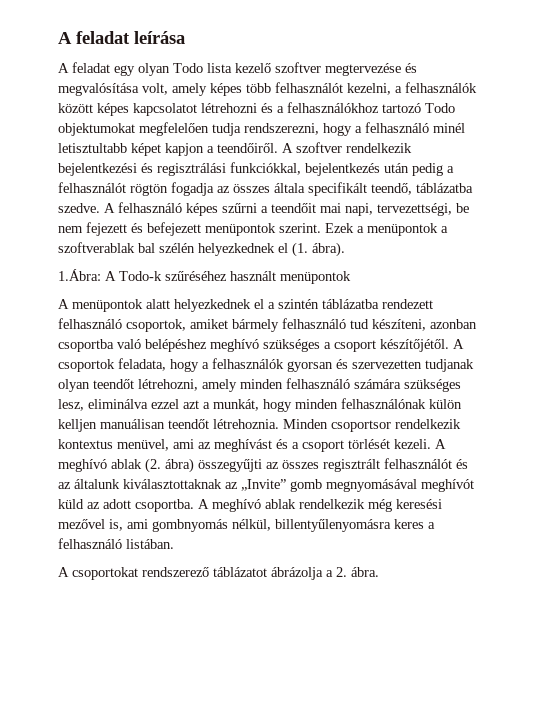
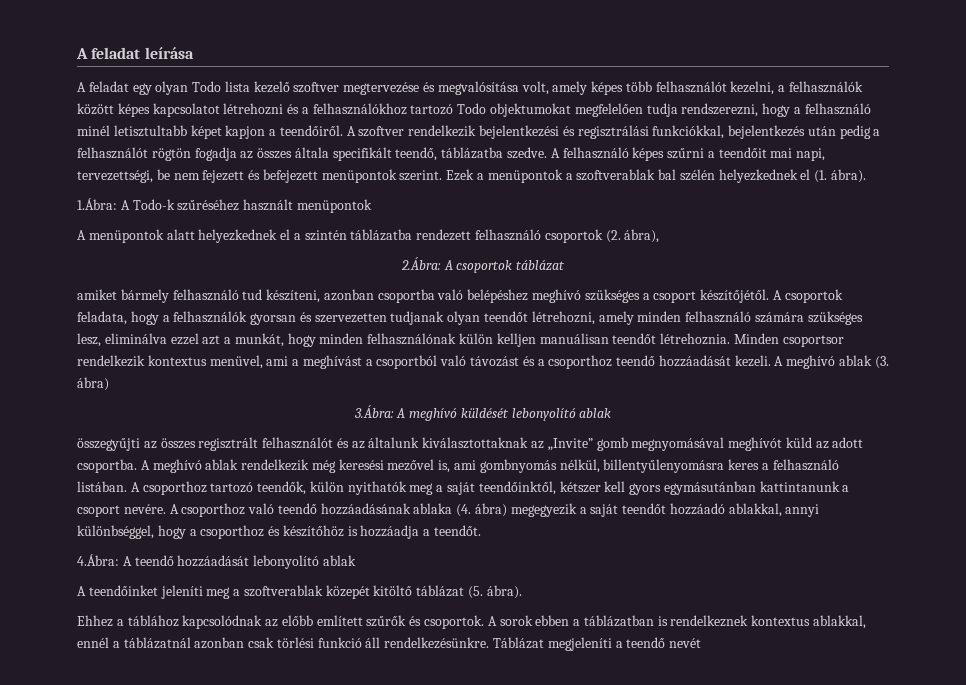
[126,319,186,332] csoportok, -> [544,229,660,243] [400,257,566,273] csoportok (2. ábra), // 2.Ábra: A csoportok táblázat //
[198,439,390,452] az meghívást és a csoport törlését -> [292,355,731,369] a meghívást a csoportból való távozást és a csoporthoz teendő hozzáadását
[145,458,194,473] (2. ábra) -> [874,356,889,369] [77,377,109,391] [353,405,612,421] (3. ábra) // 3.Ábra: A meghívó küldését lebonyolító ablak //
[58,567,379,580] // A csoportokat rendszerező táblázatot ábrázolja a 2. ábra. -> [130,481,850,495] [77,503,820,517] [77,525,482,539] [77,554,356,569] [77,585,522,599] [77,615,867,629] [77,637,702,651] A csoporthoz tartozó teendők, külön nyithatók meg a saját teendőinktől, kétszer kell gyors egymásutánban kattintanunk a csoport nevére. A csoporthoz való teendő hozzáadásának ablaka (4. ábra) megegyezik a saját teendőt hozzáadó ablakkal, annyi különbséggel, hogy a csoporthoz és készítőhöz is hozzáadja a teendőt. // 4.Ábra: A teendő hozzáadását lebonyolító ablak // A teendőinket jeleníti meg a szoftverablak közepét kitöltő táblázat (5. ábra). // Ehhez a táblához kapcsolódnak az előbb említett szűrők és csoportok. A sorok ebben a táblázatban is rendelkeznek kontextus ablakkal, ennél a táblázatnál azonban csak törlési funkció áll rendelkezésünkre. Táblázat megjeleníti a teendő nevét

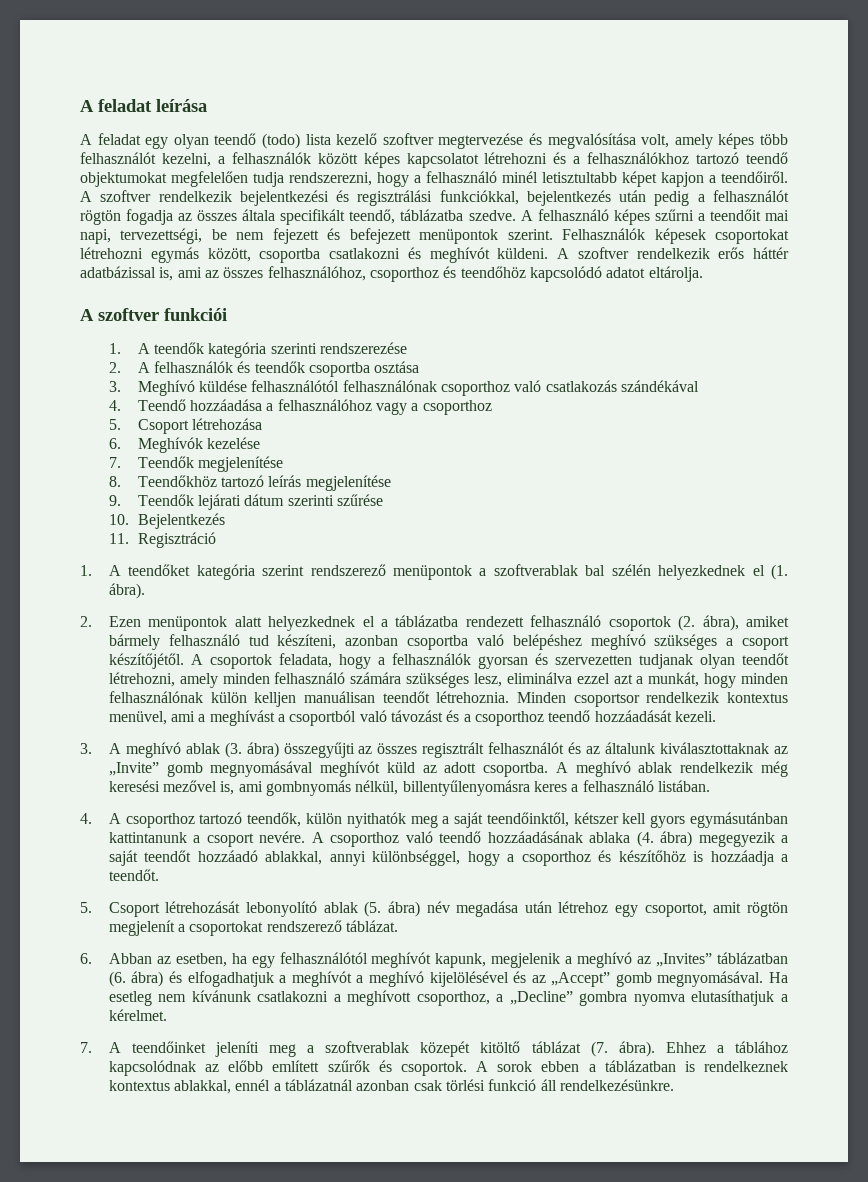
[192,81,222,92] Todo -> [214,133,300,149] teendő (todo)
[457,103,487,114] Todo -> [746,152,789,164] teendő
[446,169,485,181] Ezek a -> [562,228,789,244] [80,247,789,263] [80,266,703,282] [80,308,227,321] [108,342,407,358] [108,361,420,377] [108,380,699,396] [108,399,492,415] [108,418,263,434] [108,437,261,453] [108,456,284,472] [108,475,391,491] [108,494,383,510] [108,513,225,529] [108,532,216,548] [80,564,386,580] Felhasználók képesek csoportokat létrehozni egymás között, csoportba csatlakozni és meghívót küldeni. A szoftver rendelkezik erős háttér adatbázissal is, ami az összes felhasználóhoz, csoporthoz és teendőhöz kapcsolódó adatot eltárolja. // A szoftver funkciói // 1. A teendők kategória szerinti rendszerezése // 2. A felhasználók és teendők csoportba osztása // 3. Meghívó küldése felhasználótól felhasználónak csoporthoz való csatlakozás szándékával // 4. Teendő hozzáadása a felhasználóhoz vagy a csoporthoz // 5. Csoport létrehozása // 6. Meghívók kezelése // 7. Teendők megjelenítése // 8. Teendőkhöz tartozó leírás megjelenítése // 9. Teendők lejárati dátum szerinti szűrése // 10. Bejelentkezés // 11. Regisztráció // 1. A teendőket kategória szerint rendszerező
[77,198,372,213] [77,230,86,240] 1.Ábra: A Todo-k szűréséhez használt menüpontok // A -> [80,616,141,627] 2. Ezen
[304,230,347,241] szintén -> (388, 623) none
[400,257,566,273] // 2.Ábra: A csoportok táblázat // -> (739, 623) none
(771, 361) none -> [80,743,92,754] // 3.
[353,405,612,421] // 3.Ábra: A meghívó küldését lebonyolító ablak // -> (279, 750) none
(127, 486) none -> [80,813,92,824] // 4.
[77,554,356,569] 4.Ábra: A teendő hozzáadását lebonyolító ablak // -> [80,901,789,917] [108,920,399,936] [80,952,788,968] [108,971,789,987] [108,990,788,1006] [108,1009,167,1021] [80,1042,92,1053] 5. Csoport létrehozását lebonyolító ablak (5. ábra) név megadása után létrehoz egy csoportot, amit rögtön megjelenít a csoportokat rendszerező táblázat. // 6. Abban az esetben, ha egy felhasználótól meghívót kapunk, megjelenik a meghívó az „Invites” táblázatban (6. ábra) és elfogadhatjuk a meghívót a meghívó kijelölésével és az „Accept” gomb megnyomásával. Ha esetleg nem kívánunk csatlakozni a meghívott csoporthoz, a „Decline” gombra nyomva elutasíthatjuk a kérelmet. // 7.
[468,585,522,599] (5. ábra). // -> [590,1041,655,1057] (7. ábra).
[493,637,702,651] Táblázat megjeleníti a teendő nevét -> (675, 1085) none

